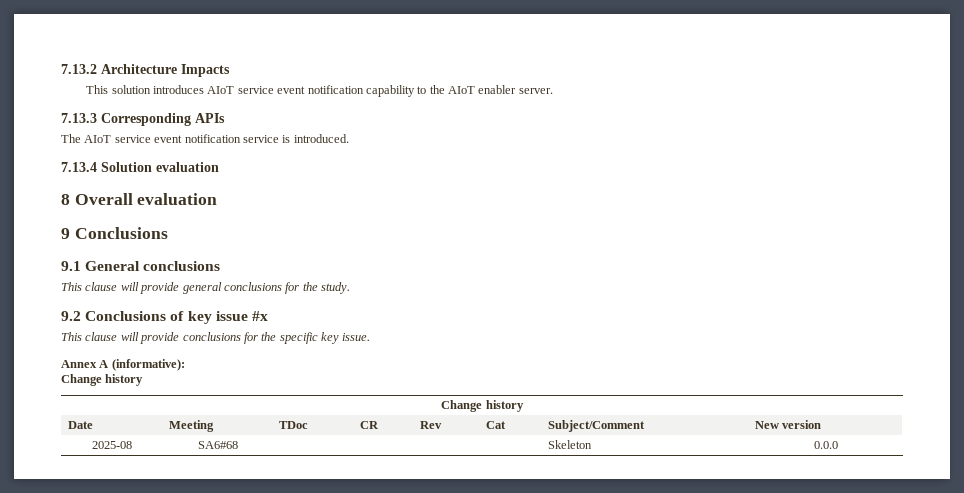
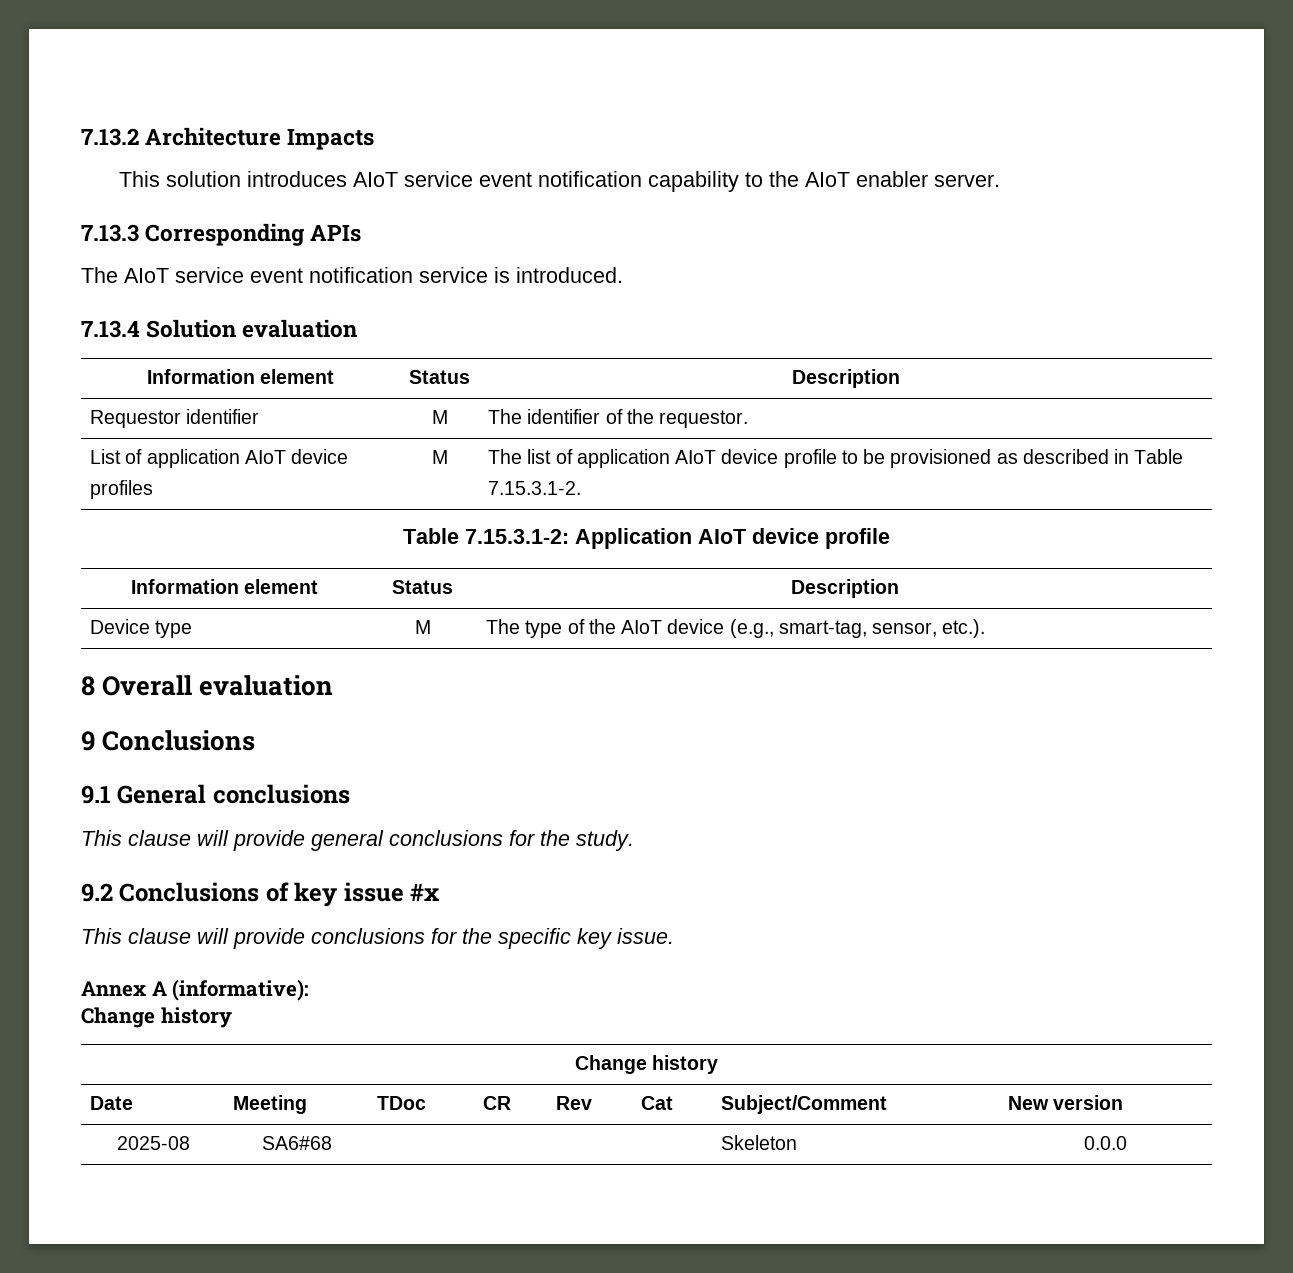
(219, 167) none -> [146,369,335,384] [409,370,470,384] [791,369,900,388] [90,409,260,428] [431,410,448,424] [488,409,749,428] [90,449,349,468] [90,480,154,499] [431,450,448,464] [488,449,1184,468] [488,481,582,495] [403,528,890,549] [130,579,319,594] [392,580,453,594] [790,579,899,598] [90,619,193,638] [414,620,431,634] [486,619,986,638] // Information element | Status | Description // Requestor identifier | M | The identifier of the requestor. // List of application AIoT device profiles | M | The list of application AIoT device profile to be provisioned as described in Table 7.15.3.1-2. // Table 7.15.3.1-2: Application AIoT device profile // Information element | Status | Description // Device type | M | The type of the AIoT device (e.g., smart-tag, sensor, etc.).

